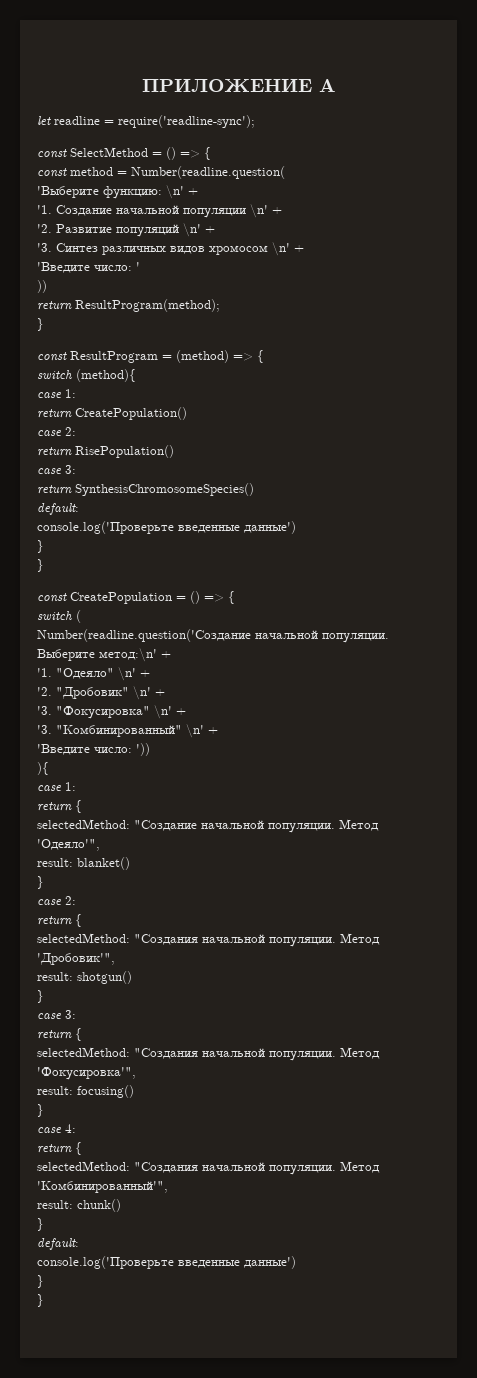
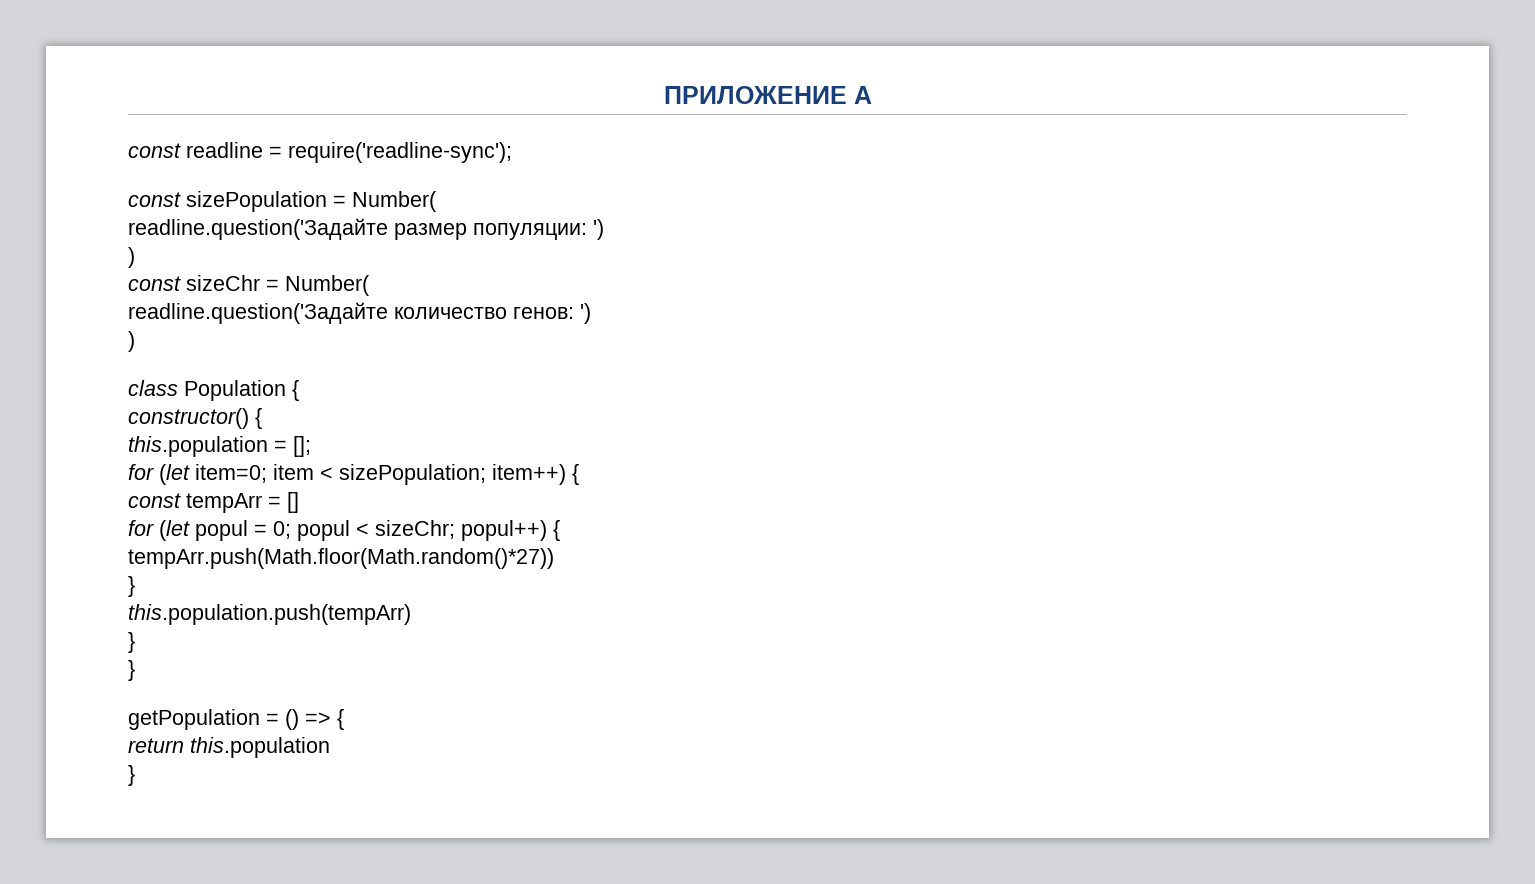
[37,116,51,125] let -> [128,143,181,158] const
[70,147,211,160] [37,166,285,179] [37,185,198,199] [37,204,282,218] [37,223,215,237] [37,242,304,256] [37,262,140,273] [37,280,47,293] [37,299,220,312] [37,318,44,331] [37,350,264,363] [37,369,136,382] [37,389,76,398] [37,407,187,420] [37,427,76,436] [37,445,174,458] [37,465,76,474] [37,483,254,496] [37,503,79,515] [37,521,296,534] [37,540,44,553] [37,559,44,572] [37,591,235,604] [37,610,81,623] [37,629,389,643] [37,648,171,662] [37,667,150,681] [37,686,165,700] [37,705,186,719] [37,724,218,738] [37,743,150,756] [37,762,49,775] [37,782,76,791] [37,800,82,813] [37,819,379,833] [37,839,100,851] [37,857,130,870] [37,876,44,889] [37,896,76,905] [37,914,82,927] [37,933,380,947] [37,953,115,965] [37,971,132,984] [37,990,44,1003] [37,1010,76,1019] [37,1028,82,1041] [37,1047,380,1061] [37,1067,136,1080] [37,1085,134,1098] [37,1104,44,1117] [37,1124,76,1133] [37,1142,82,1155] [37,1161,380,1175] [37,1181,168,1193] [37,1199,121,1212] [37,1218,44,1231] [37,1238,79,1250] [37,1256,296,1269] [37,1275,44,1288] [37,1294,44,1307] SelectMethod = () => { // const method = Number(readline.question( // 'Выберите функцию: \n' + // '1. Создание начальной популяции \n' + // '2. Развитие популяций \n' + // '3. Синтез различных видов хромосом \n' + // 'Введите число: ' // )) // return ResultProgram(method); // } // const ResultProgram = (method) => { // switch (method){ // case 1: // return CreatePopulation() // case 2: // return RisePopulation() // case 3: // return SynthesisСhromosomeSpecies() // default: // console.log('Проверьте введенные данные') // } // } // const CreatePopulation = () => { // switch ( // Number(readline.question('Создание начальной популяции. Выберите метод:\n' + // '1. "Одеяло" \n' + // '2. "Дробовик" \n' + // '3. "Фокусировка" \n' + // '3. "Комбинированный" \n' + // 'Введите число: ')) // ){ // case 1: // return { // selectedMethod: "Создание начальной популяции. Метод 'Одеяло'", // result: blanket() // } // case 2: // return { // selectedMethod: "Создания начальной популяции. Метод 'Дробовик'", // result: shotgun() // } // case 3: // return { // selectedMethod: "Создания начальной популяции. Метод 'Фокусировка'", // result: focusing() // } // case 4: // return { // selectedMethod: "Создания начальной популяции. Метод 'Комбинированный'", // result: chunk() // } // default: // console.log('Проверьте введенные данные') // } // } -> [186,191,437,212] [128,218,604,240] [128,247,135,268] [128,275,370,296] [128,302,591,324] [128,331,135,352] [128,380,299,401] [128,408,262,429] [128,436,311,457] [128,464,579,485] [128,492,299,513] [128,520,560,541] [128,548,554,569] [128,576,135,597] [128,604,411,625] [128,632,135,653] [128,660,135,681] [128,709,344,730] [128,737,330,758] [128,765,135,786] sizePopulation = Number( // readline.question('Задайте размер популяции: ') // ) // const sizeChr = Number( // readline.question('Задайте количество генов: ') // ) // class Population { // constructor() { // this.population = []; // for (let item=0; item < sizePopulation; item++) { // const tempArr = [] // for (let popul = 0; popul < sizeChr; popul++) { // tempArr.push(Math.floor(Math.random()*27)) // } // this.population.push(tempArr) // } // } // getPopulation = () => { // return this.population // }

